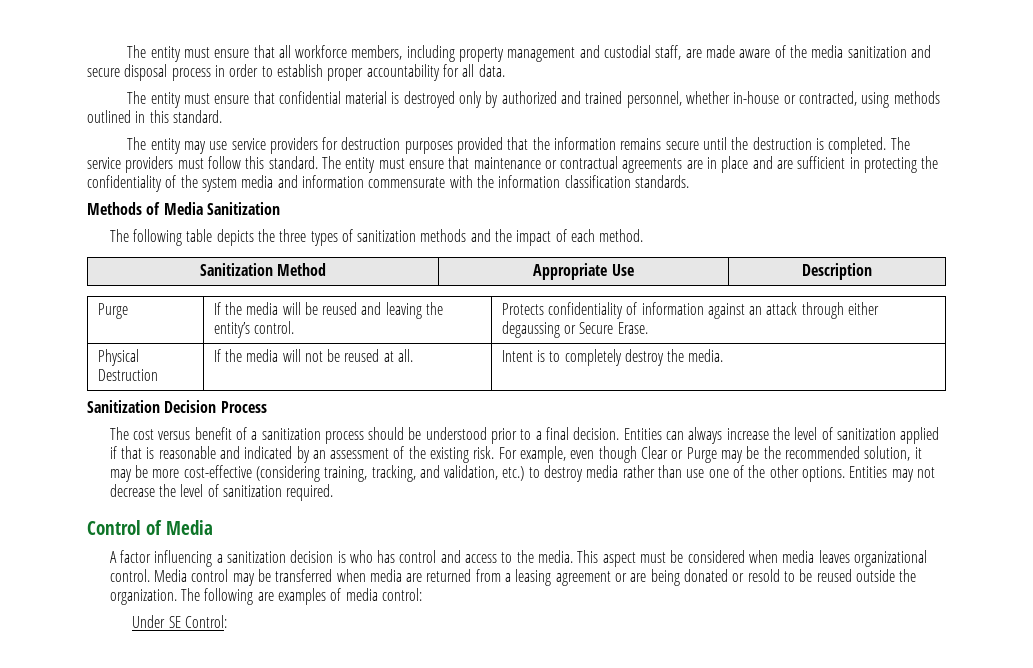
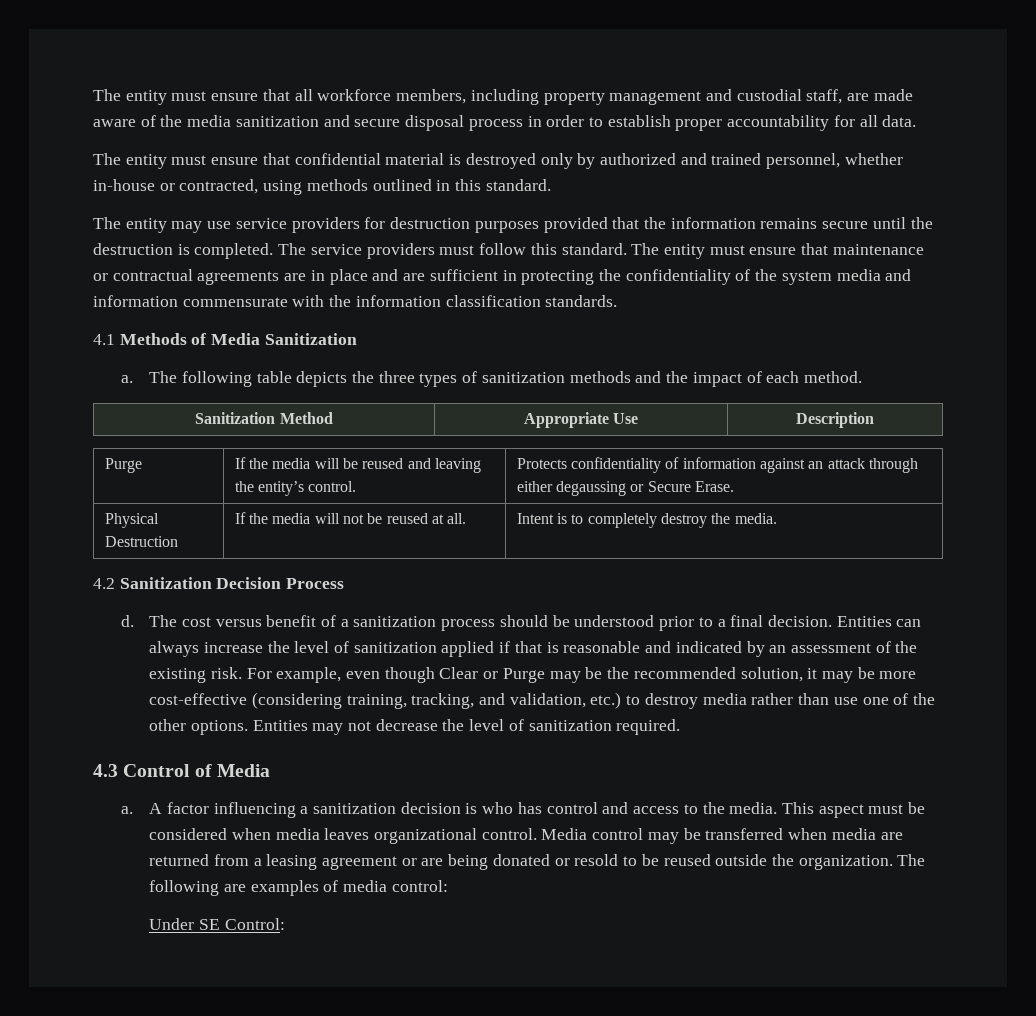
(689, 181) none -> [93,334,115,345] 4.1
(280, 208) none -> [121,375,134,383] a.
(724, 355) none -> [93,578,115,589] 4.2
(267, 407) none -> [121,615,135,627] d.
(334, 492) none -> [93,764,118,777] 4.3
(213, 527) none -> [121,806,134,814] a.

